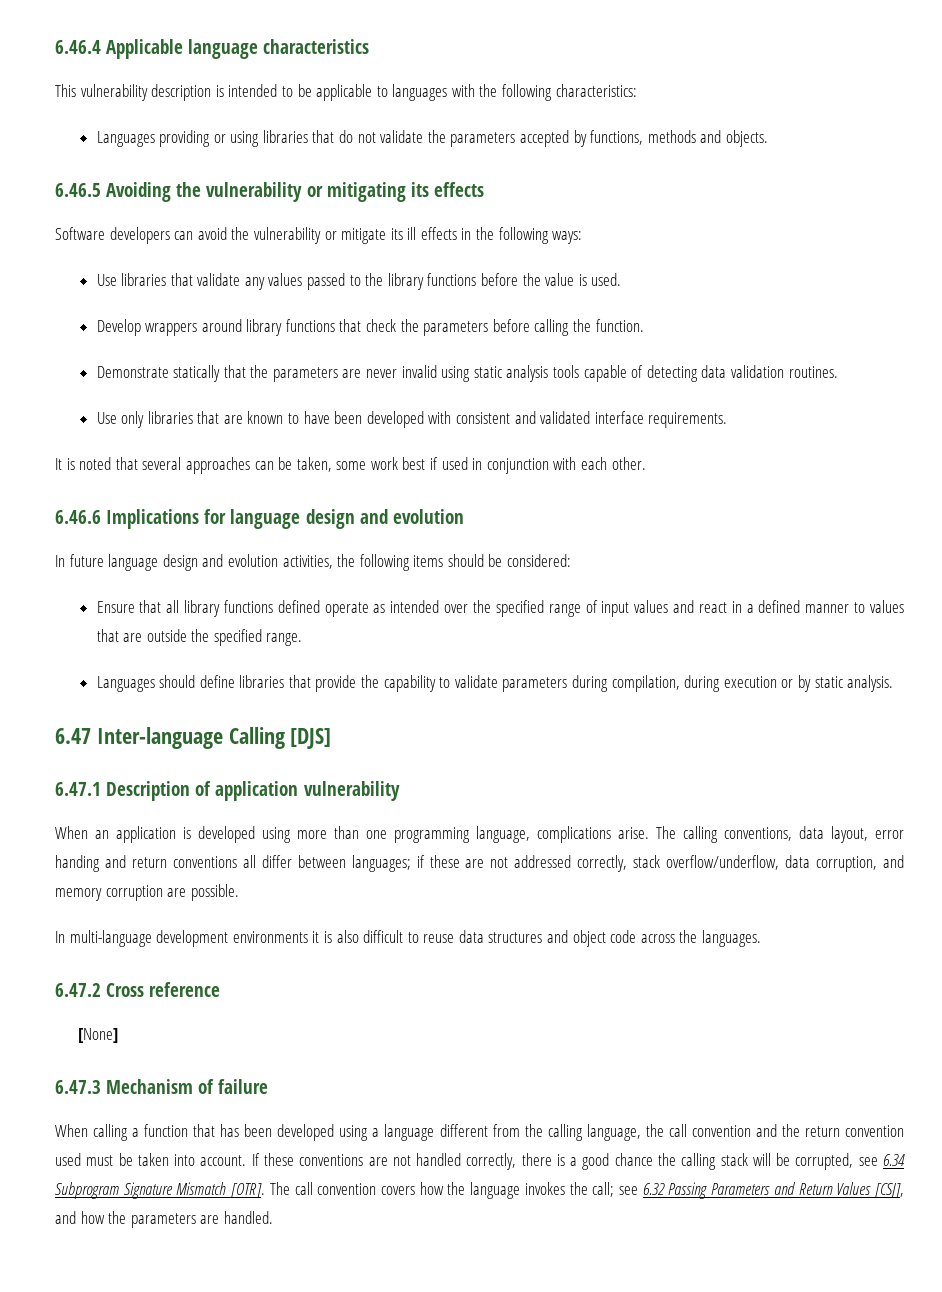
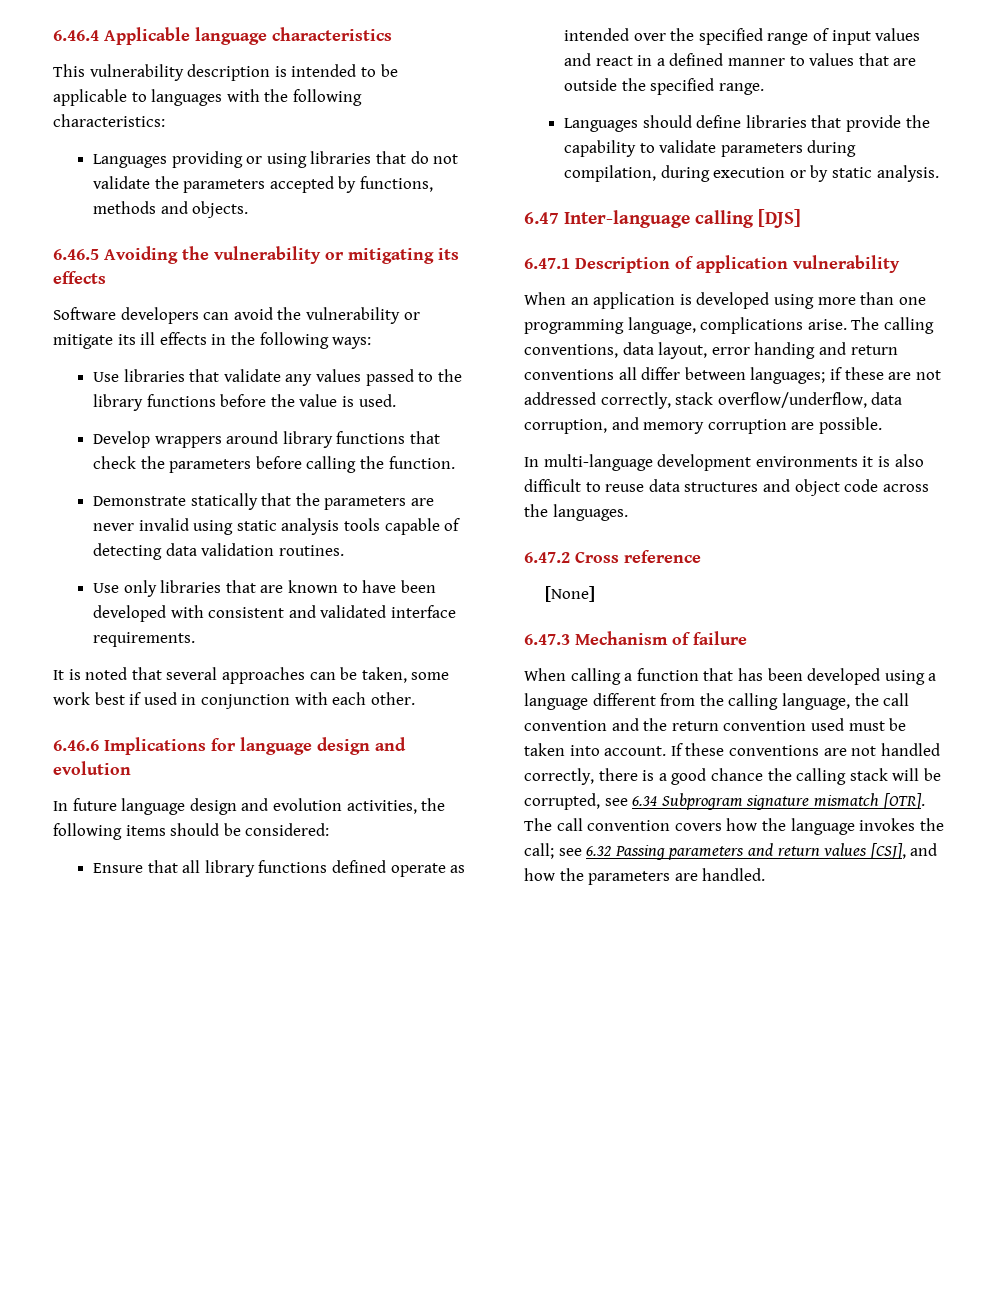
[228,727,285,749] Calling -> [695,210,754,228] calling
[123,1182,227,1199] Signature Mismatch -> [746,793,879,810] signature mismatch
[711,1182,872,1195] Parameters and Return Values -> [668,843,868,860] parameters and return values

